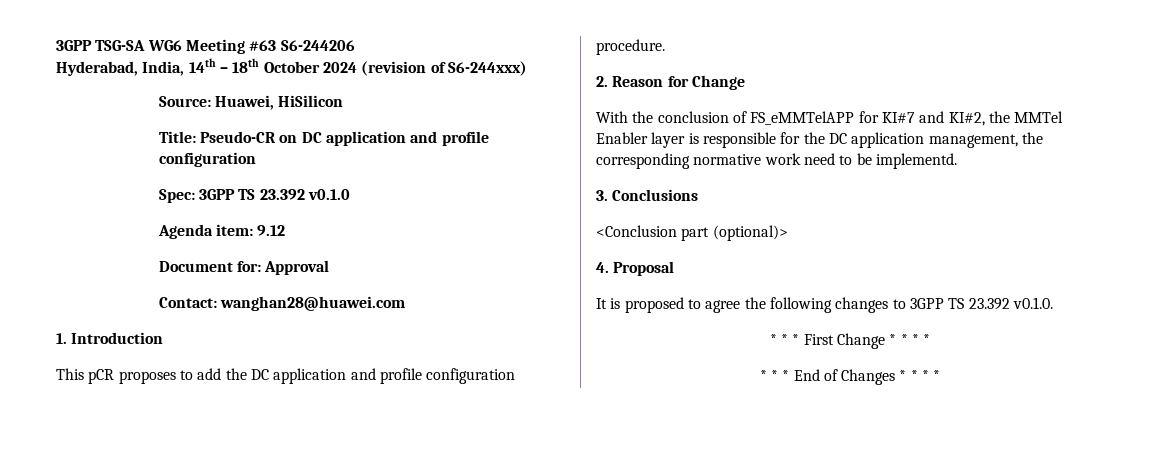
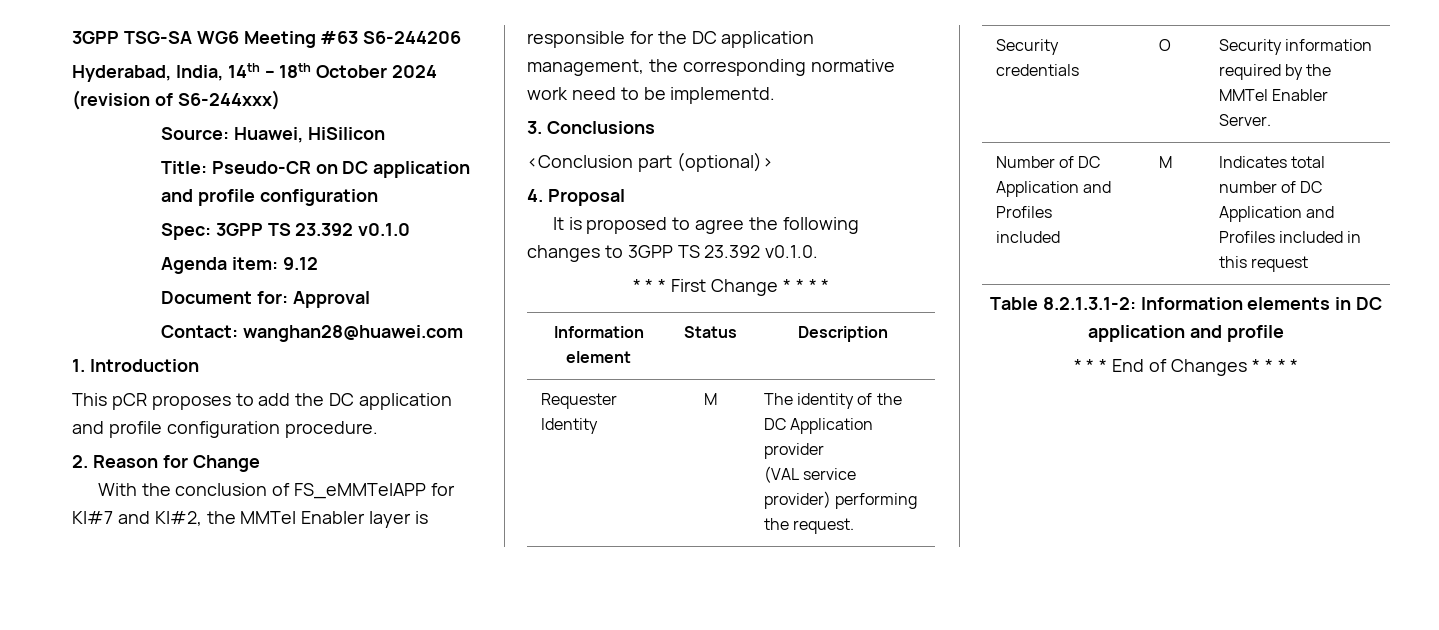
(931, 339) none -> [553,326,644,338] [566,351,631,363] [683,326,737,338] [797,326,888,342] [540,393,617,409] [540,418,598,434] [703,393,717,405] [763,393,902,409] [763,418,874,434] [763,443,824,459] [763,466,857,483] [763,491,918,509] [763,518,855,534] [995,39,1059,55] [995,64,1079,76] [1159,39,1171,51] [1218,39,1373,55] [1218,64,1332,80] [1218,89,1329,101] [1218,114,1271,126] [995,156,1101,168] [995,181,1112,197] [995,206,1052,218] [995,231,1060,243] [1158,156,1172,168] [1218,156,1326,168] [1218,181,1323,193] [1218,206,1335,222] [1218,231,1362,243] [1218,256,1309,272] [989,297,1383,310] [1088,325,1284,342] // Information element | Status | Description // Requester Identity | M | The identity of the DC Application provider // (VAL service provider) performing the request. // Security credentials | O | Security information required by the MMTel Enabler Server. // Number of DC Application and Profiles included | M | Indicates total number of DC Application and Profiles included in this request // Table 8.2.1.3.1-2: Information elements in DC application and profile

